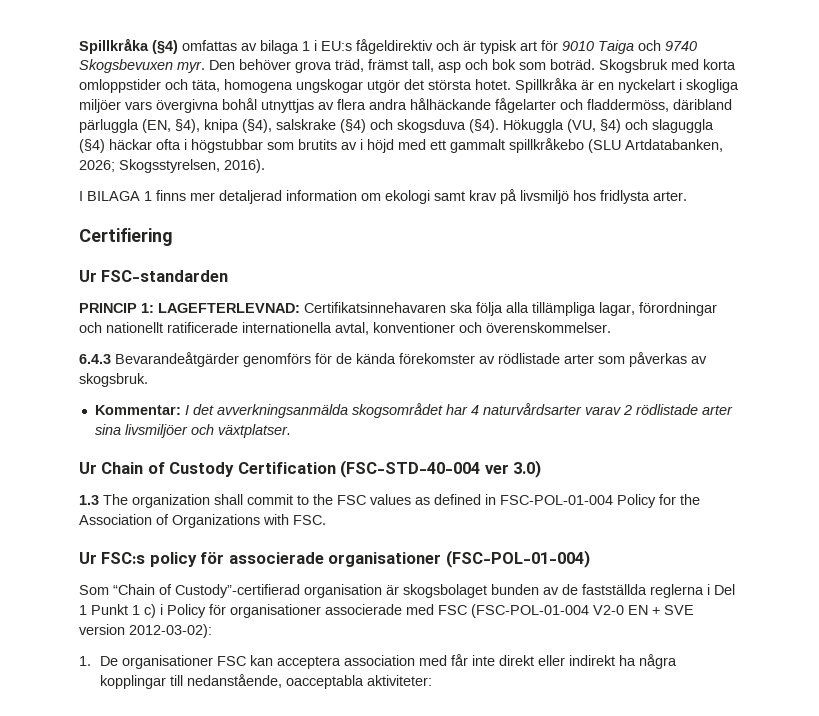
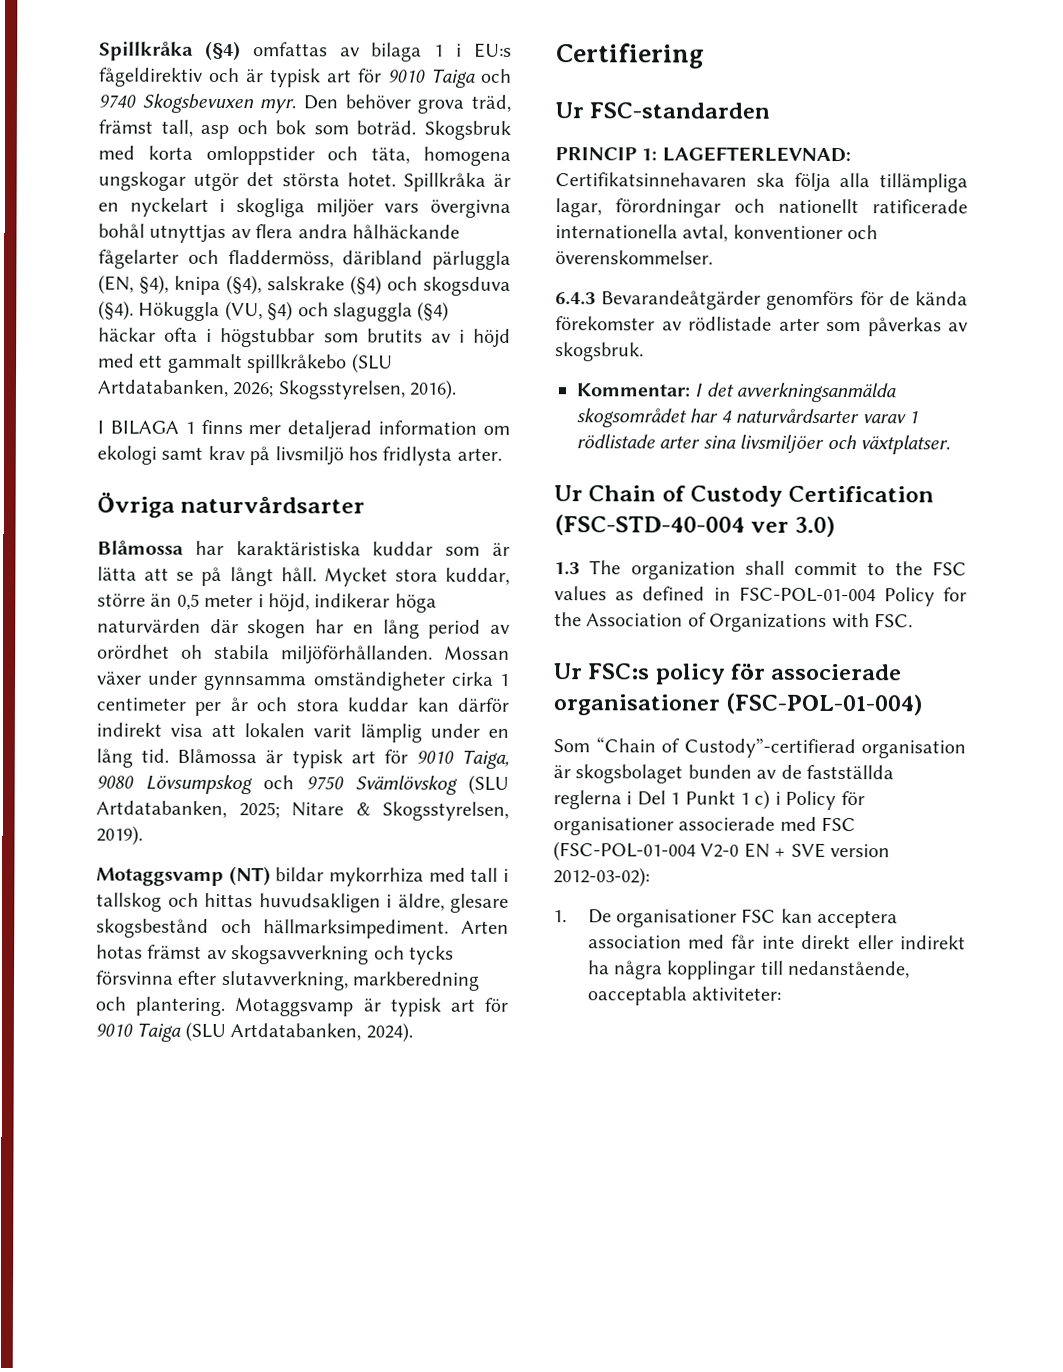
(687, 196) none -> [97,492,366,518] [97,540,511,556] [97,566,510,587] [97,593,437,613] [97,618,511,639] [97,644,510,665] [97,670,510,691] [96,697,509,716] [96,722,509,743] [96,748,509,769] [96,774,509,795] [96,800,509,821] [96,825,143,846] [96,865,510,887] [96,892,509,913] [96,918,510,939] [96,944,454,965] [96,970,481,991] [95,996,509,1017] [95,1021,413,1043] // Övriga naturvårdsarter // Blåmossa har karaktäristiska kuddar som är lätta att se på långt håll. Mycket stora kuddar, större än 0,5 meter i höjd, indikerar höga naturvärden där skogen har en lång period av orördhet oh stabila miljöförhållanden. Mossan växer under gynnsamma omständigheter cirka 1 centimeter per år och stora kuddar kan därför indirekt visa att lokalen varit lämplig under en lång tid. Blåmossa är typisk art för 9010 Taiga, 9080 Lövsumpskog och 9750 Svämlövskog (SLU Artdatabanken, 2025; Nitare & Skogsstyrelsen, 2019). // Motaggsvamp (NT) bildar mykorrhiza med tall i tallskog och hittas huvudsakligen i äldre, glesare skogsbestånd och hällmarksimpediment. Arten hotas främst av skogsavverkning och tycks försvinna efter slutavverkning, markberedning och plantering. Motaggsvamp är typisk art för 9010 Taiga (SLU Artdatabanken, 2024).
[622,405,632,415] 2 -> [908,410,918,424] 1

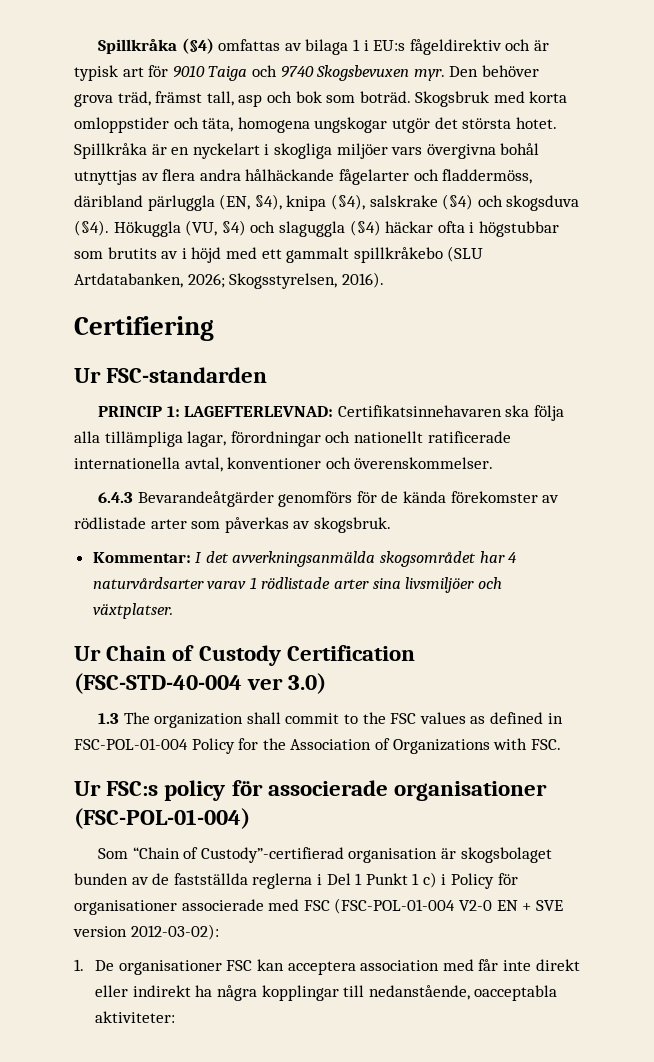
[97,419,510,440] [97,445,502,466] [97,492,366,518] [97,540,511,556] [97,566,510,587] [97,593,437,613] [97,618,511,639] [97,644,510,665] [97,670,510,691] [96,697,509,716] [96,722,509,743] [96,748,509,769] [96,774,509,795] [96,800,509,821] [96,825,143,846] [96,865,510,887] [96,892,509,913] [96,918,510,939] [96,944,454,965] [96,970,481,991] [95,996,509,1017] [95,1021,413,1043] // I BILAGA 1 finns mer detaljerad information om ekologi samt krav på livsmiljö hos fridlysta arter. // Övriga naturvårdsarter // Blåmossa har karaktäristiska kuddar som är lätta att se på långt håll. Mycket stora kuddar, större än 0,5 meter i höjd, indikerar höga naturvärden där skogen har en lång period av orördhet oh stabila miljöförhållanden. Mossan växer under gynnsamma omständigheter cirka 1 centimeter per år och stora kuddar kan därför indirekt visa att lokalen varit lämplig under en lång tid. Blåmossa är typisk art för 9010 Taiga, 9080 Lövsumpskog och 9750 Svämlövskog (SLU Artdatabanken, 2025; Nitare & Skogsstyrelsen, 2019). // Motaggsvamp (NT) bildar mykorrhiza med tall i tallskog och hittas huvudsakligen i äldre, glesare skogsbestånd och hällmarksimpediment. Arten hotas främst av skogsavverkning och tycks försvinna efter slutavverkning, markberedning och plantering. Motaggsvamp är typisk art för 9010 Taiga (SLU Artdatabanken, 2024). -> (384, 280) none

